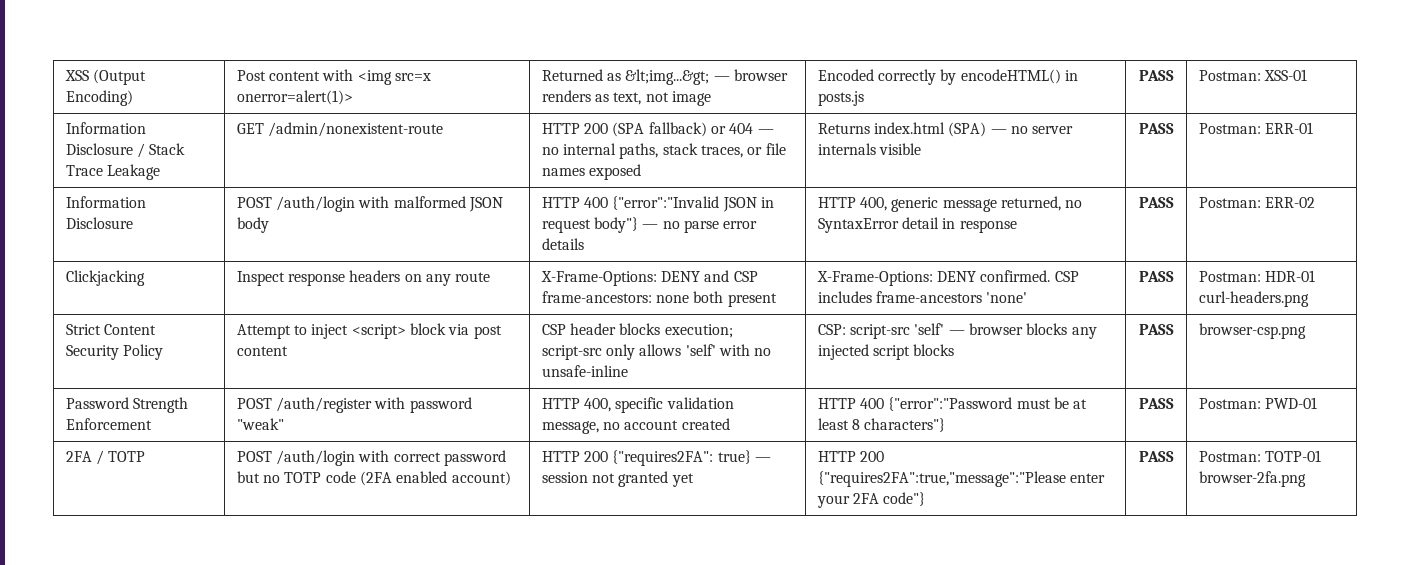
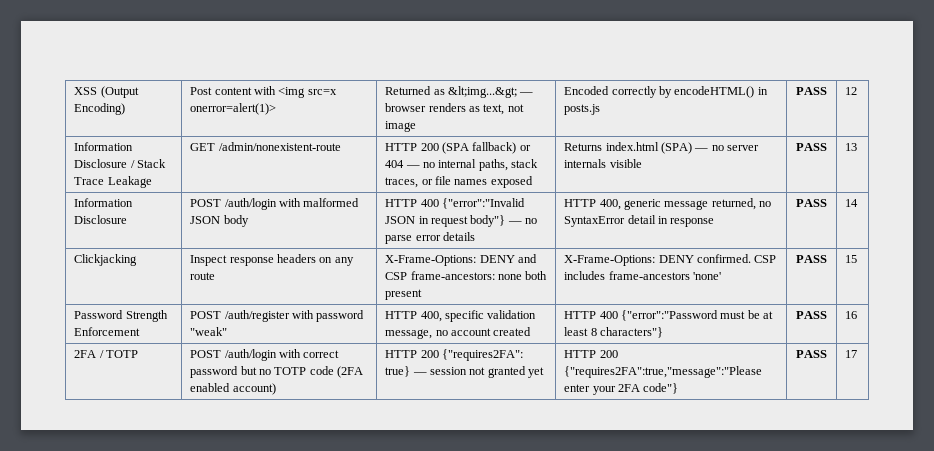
[1198,69,1308,81] Postman: XSS-01 -> [845,87,858,95] 12
[1198,122,1314,134] Postman: ERR-01 -> [845,143,858,151] 13
[1198,197,1316,208] Postman: ERR-02 -> [845,199,859,207] 14
[1198,270,1316,282] [1198,291,1309,307] [65,324,157,335] [65,344,164,360] [236,323,502,339] [236,346,288,356] [541,323,733,338] [541,344,772,360] [541,365,628,377] [817,323,1097,339] [817,344,955,360] [1138,324,1174,335] [1198,323,1306,339] Postman: HDR-01 curl-headers.png // Strict Content Security Policy | Attempt to inject <script> block via post content | CSP header blocks execution; script-src only allows 'self' with no unsafe-inline | CSP: script-src 'self' — browser blocks any injected script blocks | PASS | browser-csp.png -> [845,255,858,263] 15
[1198,397,1318,409] Postman: PWD-01 -> [845,311,858,319] 16
[1198,450,1322,462] [1198,471,1306,487] Postman: TOTP-01 browser-2fa.png -> [845,350,858,358] 17

